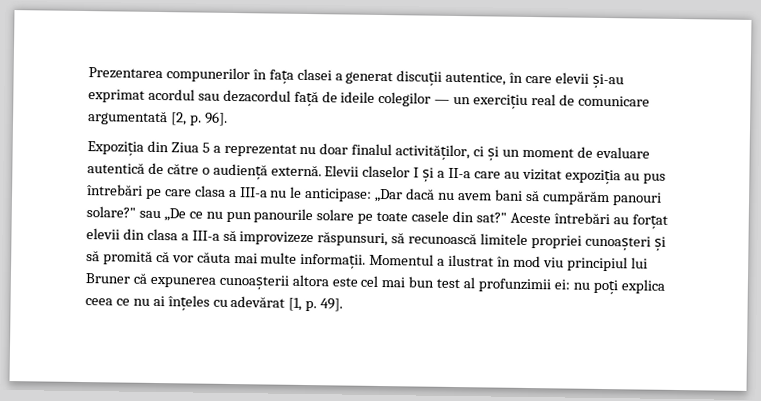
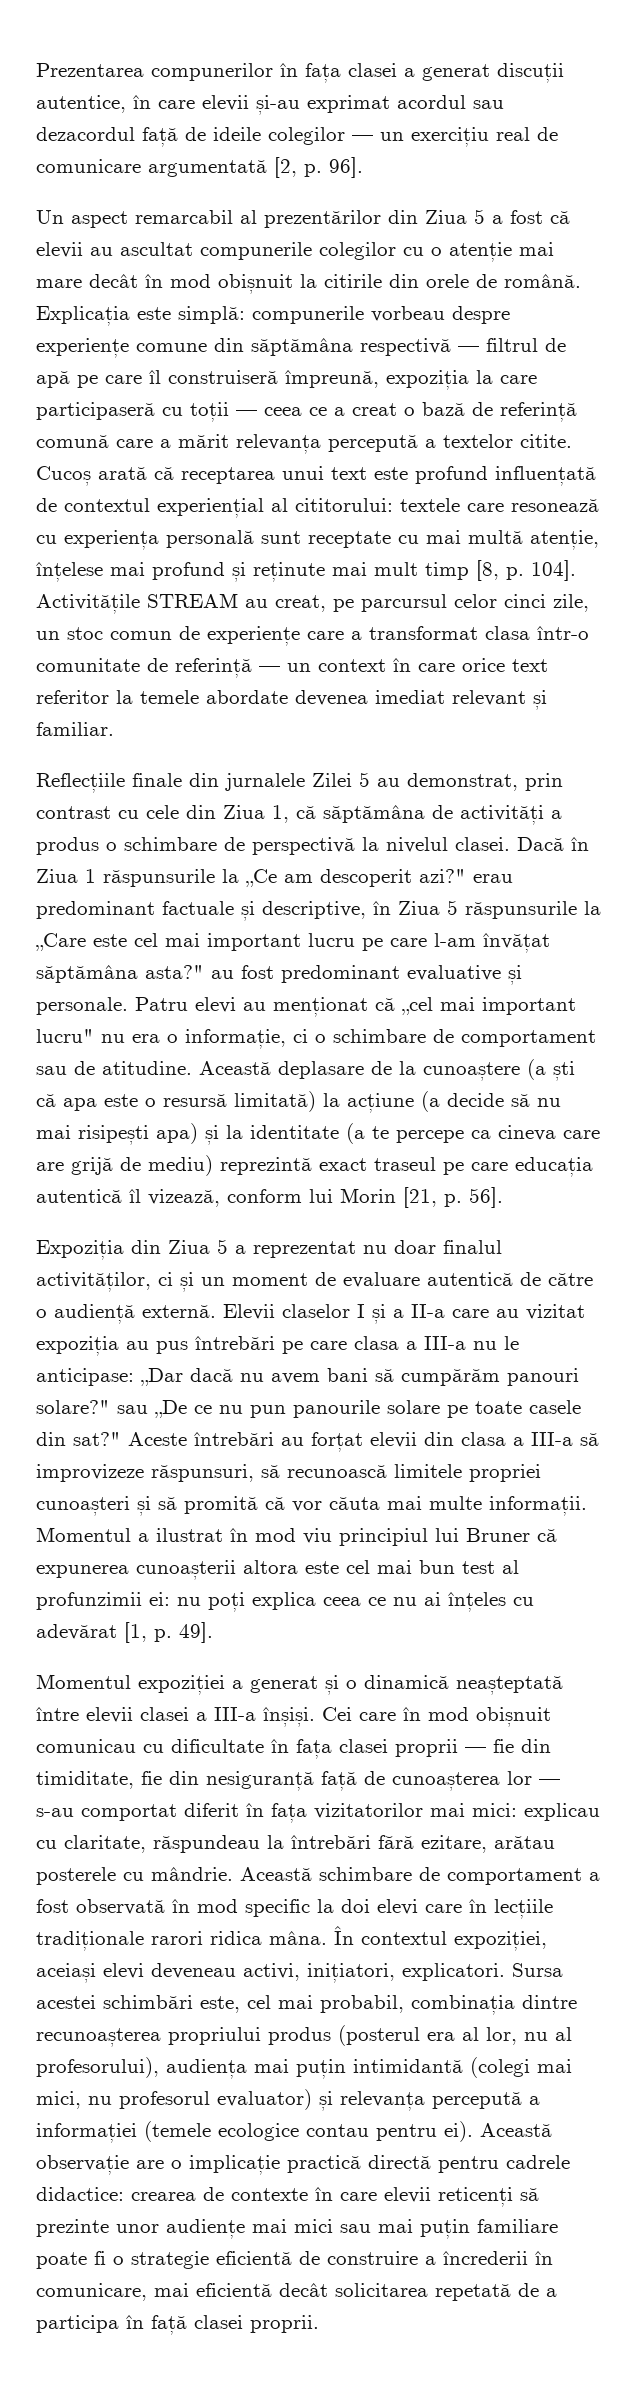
(228, 118) none -> [36,209,570,228] [36,242,554,262] [36,274,581,294] [36,306,510,326] [36,338,566,358] [36,370,537,390] [36,402,577,422] [36,434,572,454] [36,466,596,486] [36,498,599,518] [36,530,599,550] [36,560,576,582] [36,593,589,614] [36,626,589,646] [36,658,548,678] [36,690,547,710] [36,722,114,736] [36,772,563,793] [36,805,562,825] [36,837,589,855] [36,869,513,888] [36,900,601,921] [36,933,550,953] [36,965,522,985] [36,997,576,1017] [36,1029,596,1049] [36,1059,575,1081] [36,1091,561,1113] [36,1123,600,1145] [36,1155,593,1177] [36,1187,503,1208] // Un aspect remarcabil al prezentărilor din Ziua 5 a fost că elevii au ascultat compunerile colegilor cu o atenție mai mare decât în mod obișnuit la citirile din orele de română. Explicația este simplă: compunerile vorbeau despre experiențe comune din săptămâna respectivă — filtrul de apă pe care îl construiseră împreună, expoziția la care participaseră cu toții — ceea ce a creat o bază de referință comună care a mărit relevanța percepută a textelor citite. Cucoș arată că receptarea unui text este profund influențată de contextul experiențial al cititorului: textele care resonează cu experiența personală sunt receptate cu mai multă atenție, înțelese mai profund și reținute mai mult timp [8, p. 104]. Activitățile STREAM au creat, pe parcursul celor cinci zile, un stoc comun de experiențe care a transformat clasa într-o comunitate de referință — un context în care orice text referitor la temele abordate devenea imediat relevant și familiar. // Reflecțiile finale din jurnalele Zilei 5 au demonstrat, prin contrast cu cele din Ziua 1, că săptămâna de activități a produs o schimbare de perspectivă la nivelul clasei. Dacă în Ziua 1 răspunsurile la „Ce am descoperit azi?" erau predominant factuale și descriptive, în Ziua 5 răspunsurile la „Care este cel mai important lucru pe care l-am învățat săptămâna asta?" au fost predominant evaluative și personale. Patru elevi au menționat că „cel mai important lucru" nu era o informație, ci o schimbare de comportament sau de atitudine. Această deplasare de la cunoaștere (a ști că apa este o resursă limitată) la acțiune (a decide să nu mai risipești apa) și la identitate (a te percepe ca cineva care are grijă de mediu) reprezintă exact traseul pe care educația autentică îl vizează, conform lui Morin [21, p. 56].
(344, 305) none -> [36,1674,563,1695] [36,1707,551,1727] [36,1739,551,1759] [36,1771,560,1791] [36,1803,600,1823] [36,1835,555,1853] [36,1867,600,1885] [36,1899,553,1919] [36,1926,547,1951] [36,1963,563,1983] [36,1995,577,2015] [36,2025,572,2047] [36,2057,572,2079] [36,2089,540,2111] [36,2121,552,2143] [36,2155,570,2175] [36,2187,539,2207] [36,2219,558,2239] [36,2251,553,2269] [36,2283,557,2301] [36,2315,319,2335] // Momentul expoziției a generat și o dinamică neașteptată între elevii clasei a III-a înșiși. Cei care în mod obișnuit comunicau cu dificultate în fața clasei proprii — fie din timiditate, fie din nesiguranță față de cunoașterea lor — s-au comportat diferit în fața vizitatorilor mai mici: explicau cu claritate, răspundeau la întrebări fără ezitare, arătau posterele cu mândrie. Această schimbare de comportament a fost observată în mod specific la doi elevi care în lecțiile tradiționale rarori ridica mâna. În contextul expoziției, aceiași elevi deveneau activi, inițiatori, explicatori. Sursa acestei schimbări este, cel mai probabil, combinația dintre recunoașterea propriului produs (posterul era al lor, nu al profesorului), audiența mai puțin intimidantă (colegi mai mici, nu profesorul evaluator) și relevanța percepută a informației (temele ecologice contau pentru ei). Această observație are o implicație practică directă pentru cadrele didactice: crearea de contexte în care elevii reticenți să prezinte unor audiențe mai mici sau mai puțin familiare poate fi o strategie eficientă de construire a încrederii în comunicare, mai eficientă decât solicitarea repetată de a participa în față clasei proprii.

